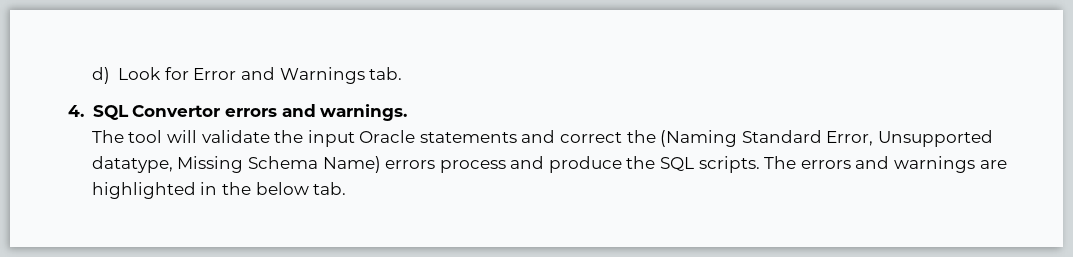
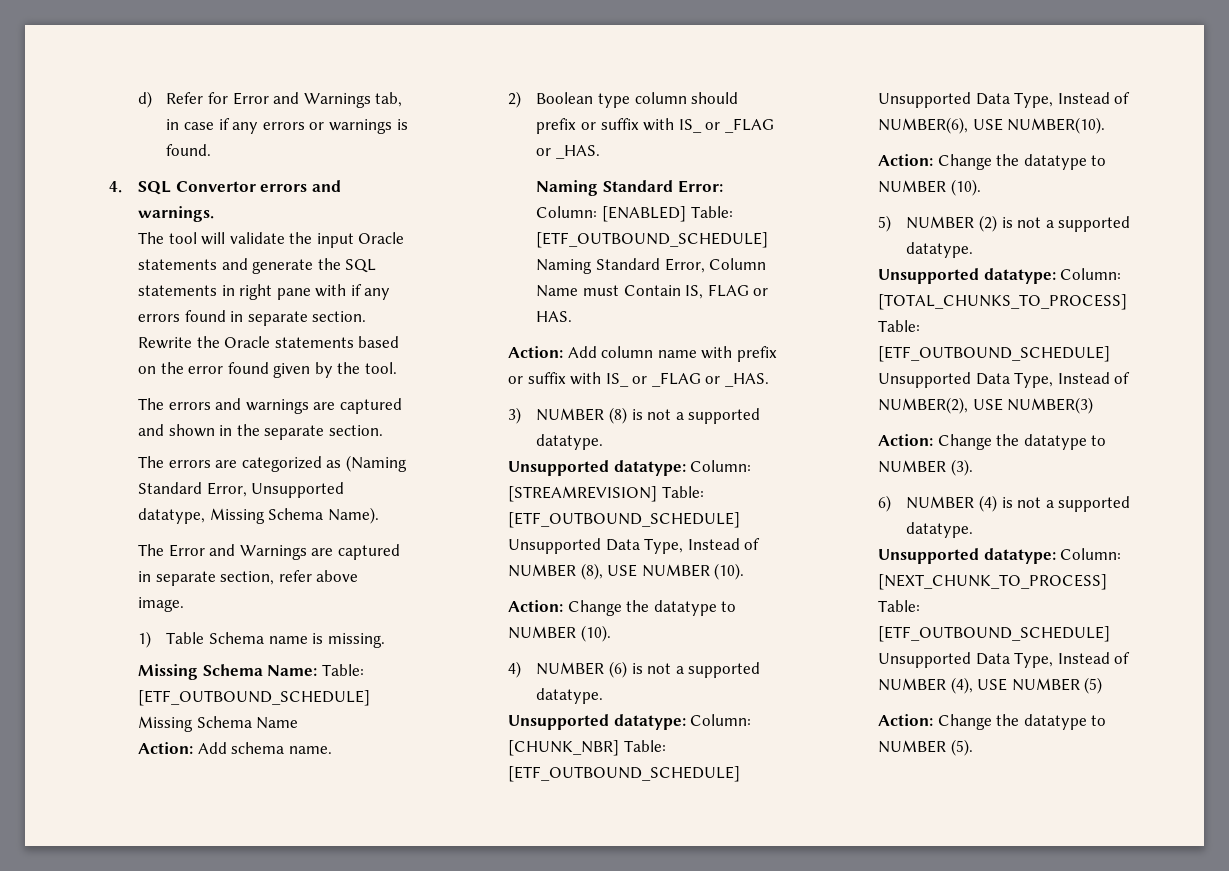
[118,67,162,80] Look -> [166,92,204,104] Refer
[369,67,403,80] tab. -> [375,92,403,107] [166,118,408,134] [166,144,212,156] tab, in case if any errors or warnings is found.
[560,130,656,143] correct the -> [252,258,377,274] [137,284,391,300] [137,310,367,326] [137,336,400,349] [137,362,398,378] [137,398,402,414] [137,424,383,440] [137,456,342,472] generate the SQL statements in right pane with if any errors found in separate section. Rewrite the Oracle statements based on the error found given by the tool. // The errors and warnings are captured and shown in the separate section. // The errors are categorized as
[322,156,1007,173] [91,182,347,199] Name) errors process and produce the SQL scripts. The errors and warnings are highlighted in the below tab. -> [327,507,379,524] [137,544,400,560] [137,570,359,586] [137,597,184,612] [137,631,385,648] [137,664,364,680] [137,690,370,706] [137,716,299,732] [137,742,332,754] [507,91,739,108] [536,118,774,134] [536,145,600,159] [536,180,723,196] [536,206,733,222] [536,232,769,248] [536,258,767,274] [536,284,769,299] [536,311,573,322] [507,346,777,362] [507,372,770,387] [507,407,761,424] [536,434,604,450] [507,460,752,476] [507,486,704,502] [507,512,740,528] [507,538,761,554] [507,563,745,580] [507,600,737,616] [507,625,611,642] [507,661,761,678] [536,688,604,704] [507,714,752,730] [507,740,666,756] [507,766,740,782] [877,92,1131,108] [877,117,1106,134] [877,154,1107,170] [877,179,981,196] [877,215,1131,232] [906,242,974,258] [877,268,1122,284] [877,294,1127,310] [877,320,920,332] [877,346,1110,362] [877,372,1131,388] [877,397,1094,414] [877,434,1107,450] [877,459,973,476] [877,495,1131,512] [906,522,974,538] [877,548,1122,564] [877,574,1107,590] [877,600,920,612] [877,626,1110,642] [877,652,1131,668] [877,677,1103,694] [877,714,1107,730] [877,739,973,756] Name). // The Error and Warnings are captured in separate section, refer above image. // 1) Table Schema name is missing. // Missing Schema Name: Table: [ETF_OUTBOUND_SCHEDULE] Missing Schema Name // Action: Add schema name. // 2) Boolean type column should prefix or suffix with IS_ or _FLAG or _HAS. // Naming Standard Error: Column: [ENABLED] Table: [ETF_OUTBOUND_SCHEDULE] Naming Standard Error, Column Name must Contain IS, FLAG or HAS. // Action: Add column name with prefix or suffix with IS_ or _FLAG or _HAS. // 3) NUMBER (8) is not a supported datatype. // Unsupported datatype: Column: [STREAMREVISION] Table: [ETF_OUTBOUND_SCHEDULE] Unsupported Data Type, Instead of NUMBER (8), USE NUMBER (10). // Action: Change the datatype to NUMBER (10). // 4) NUMBER (6) is not a supported datatype. // Unsupported datatype: Column: [CHUNK_NBR] Table: [ETF_OUTBOUND_SCHEDULE] Unsupported Data Type, Instead of NUMBER(6), USE NUMBER(10). // Action: Change the datatype to NUMBER (10). // 5) NUMBER (2) is not a supported datatype. // Unsupported datatype: Column: [TOTAL_CHUNKS_TO_PROCESS] Table: [ETF_OUTBOUND_SCHEDULE] Unsupported Data Type, Instead of NUMBER(2), USE NUMBER(3) // Action: Change the datatype to NUMBER (3). // 6) NUMBER (4) is not a supported datatype. // Unsupported datatype: Column: [NEXT_CHUNK_TO_PROCESS] Table: [ETF_OUTBOUND_SCHEDULE] Unsupported Data Type, Instead of NUMBER (4), USE NUMBER (5) // Action: Change the datatype to NUMBER (5).

